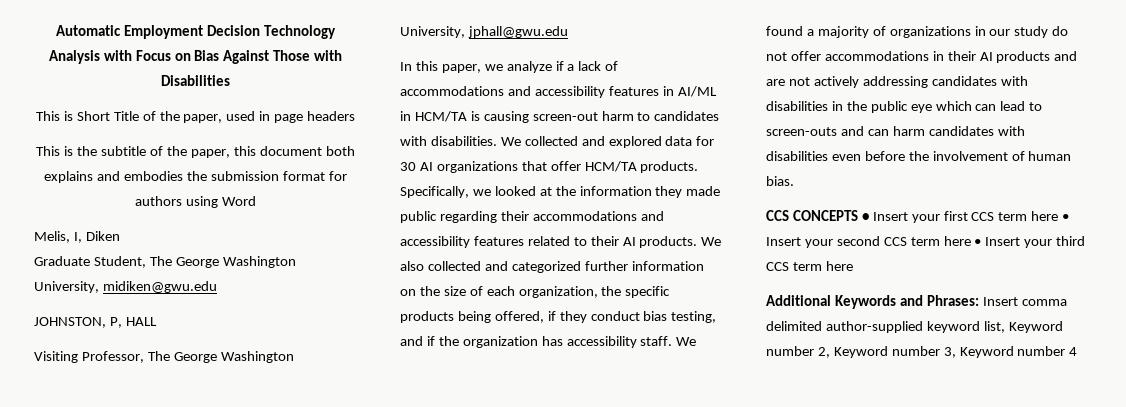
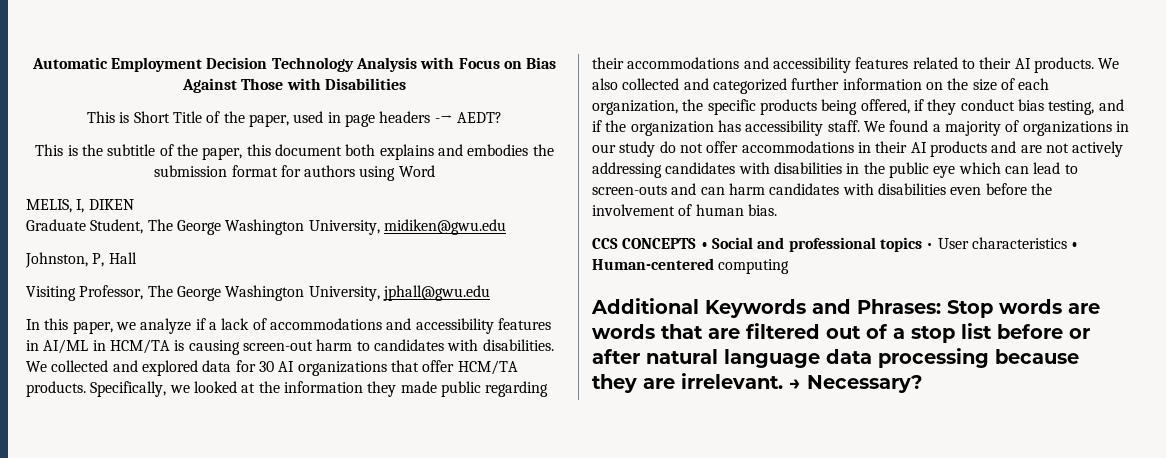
(356, 116) none -> [434,112,502,123] -→ AEDT?
[34,231,120,243] Melis, I, Diken -> [26,199,134,213] MELIS, I, DIKEN
[34,317,157,328] JOHNSTON, P, HALL -> [25,252,137,268] Johnston, P, Hall
[872,211,1070,223] [766,236,1086,248] [766,261,853,271] [766,295,1067,309] [766,321,1063,333] [766,346,1078,358] Insert your first CCS term here • Insert your second CCS term here • Insert your third CCS term here // Additional Keywords and Phrases: Insert comma delimited author-supplied keyword list, Keyword number 2, Keyword number 3, Keyword number 4 -> [711,237,1079,252] [592,258,790,274] [591,298,1100,318] [592,323,1090,343] [592,348,1079,368] [592,373,922,393] Social and professional topics • User characteristics • Human-centered computing // Additional Keywords and Phrases: Stop words are words that are filtered out of a stop list before or after natural language data processing because they are irrelevant. → Necessary?

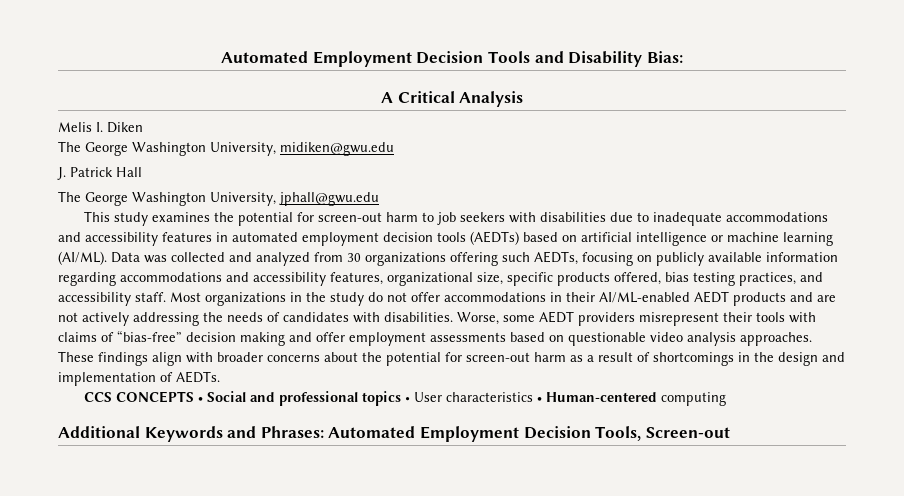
[31,57,557,72] [182,78,406,93] [87,111,502,127] [35,144,554,160] [154,165,435,181] [26,199,134,213] [26,219,144,234] Automatic Employment Decision Technology Analysis with Focus on Bias Against Those with Disabilities // This is Short Title of the paper, used in page headers -→ AEDT? // This is the subtitle of the paper, this document both explains and embodies the submission format for authors using Word // MELIS, I, DIKEN // Graduate Student, -> [221,51,683,67] [380,91,524,107] [58,122,143,133] Automated Employment Decision Tools and Disability Bias: // A Critical Analysis // Melis I. Diken //
[25,252,105,268] Johnston, P, -> [57,167,113,180] J. Patrick
[26,285,144,301] Visiting Professor, -> (142, 172) none
[26,318,267,334] In this paper, we analyze if a lack of -> [83,211,722,226] This study examines the potential for screen-out harm to job seekers with disabilities due to inadequate
[43,339,554,355] [26,360,518,376] [26,381,549,397] [592,57,1120,73] [592,78,1050,94] [592,99,1124,115] [592,120,1020,136] AI/ML in HCM/TA is causing screen-out harm to candidates with disabilities. We collected and explored data for 30 AI organizations that offer HCM/TA products. Specifically, we looked at the information they made public regarding their accommodations and accessibility features related to their AI products. We also collected and categorized further information on the size of each organization, the specific products being offered, if they conduct bias testing, and if the organization has accessibility staff. We found a majority of -> [232,231,833,246] [58,251,838,266] [58,272,823,286] [58,292,201,306] automated employment decision tools (AEDTs) based on artificial intelligence or machine learning (AI/ML). Data was collected and analyzed from 30 organizations offering such AEDTs, focusing on publicly available information regarding accommodations and accessibility features, organizational size, specific products offered, bias testing practices, and accessibility staff. Most
[592,144,616,153] our -> [306,292,326,302] the
[910,142,927,153] AI -> [599,291,729,303] AI/ML-enabled AEDT
[665,162,1078,178] [592,183,1052,195] [592,204,777,216] candidates with disabilities in the public eye which can lead to screen-outs and can harm candidates with disabilities even before the involvement of human bias. -> [203,311,816,326] [58,330,812,346] [58,351,845,366] [58,371,220,386] the needs of candidates with disabilities. Worse, some AEDT providers misrepresent their tools with claims of “bias-free” decision making and offer employment assessments based on questionable video analysis approaches. These findings align with broader concerns about the potential for screen-out harm as a result of shortcomings in the design and implementation of AEDTs.
[947,299,1100,318] [592,323,1090,343] [592,348,1079,368] [592,373,922,393] Stop words are words that are filtered out of a stop list before or after natural language data processing because they are irrelevant. → Necessary? -> [328,426,730,442] Automated Employment Decision Tools, Screen-out

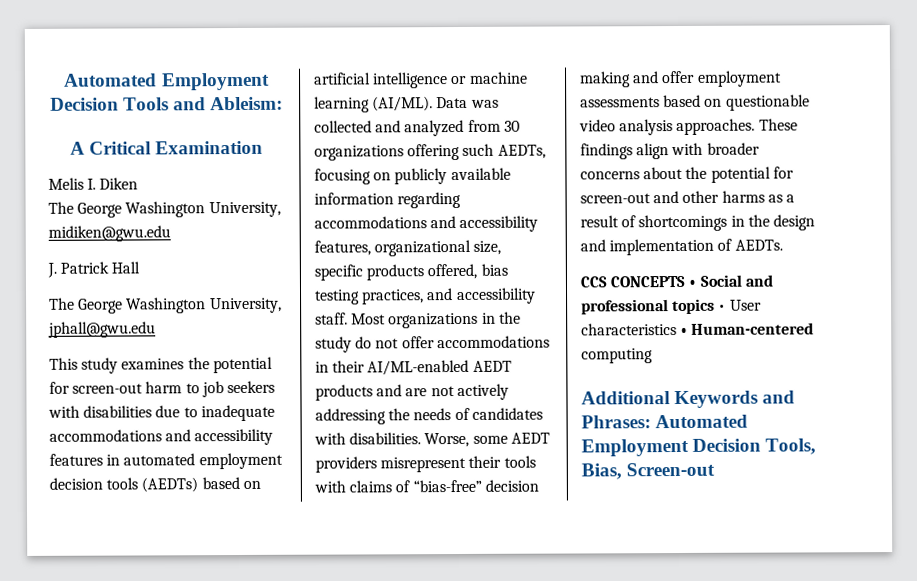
[568,51,683,67] Disability Bias: -> [210,96,284,111] Ableism:
[459,91,524,107] Analysis -> [155,140,264,155] Examination
[534,352,566,362] harm -> [653,190,765,204] and other harms
(642, 433) none -> [581,463,622,480] Bias,

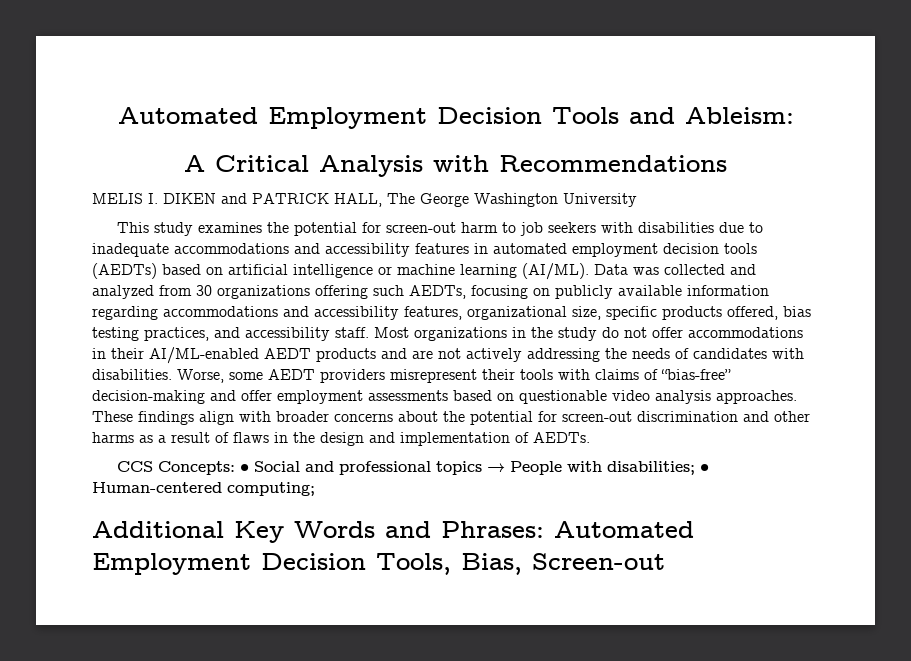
[155,140,264,155] [48,177,139,190] [48,201,281,218] [48,225,171,242] [47,261,141,278] [49,297,282,314] [48,321,156,338] Examination // Melis I. Diken // The George Washington University, midiken@gwu.edu // J. Patrick Hall // The George Washington University, jphall@gwu.edu -> [319,155,727,177] [92,193,637,207] Analysis with Recommendations // MELIS I. DIKEN and PATRICK HALL, The George Washington University
[484,479,539,492] [580,71,631,88] decision making -> [92,390,205,404] decision-making
(651, 198) none -> [637,411,738,422] discrimination
[638,214,728,232] shortcomings -> [233,432,269,443] flaws
[610,275,686,288] CONCEPTS -> [158,461,236,475] Concepts:
[718,299,762,311] [581,323,677,336] • User characteristics -> [487,461,696,475] → People with disabilities;
[581,348,653,364] computing -> [227,482,315,496] computing;
[674,390,759,409] Keywords -> [234,521,375,543] Key Words

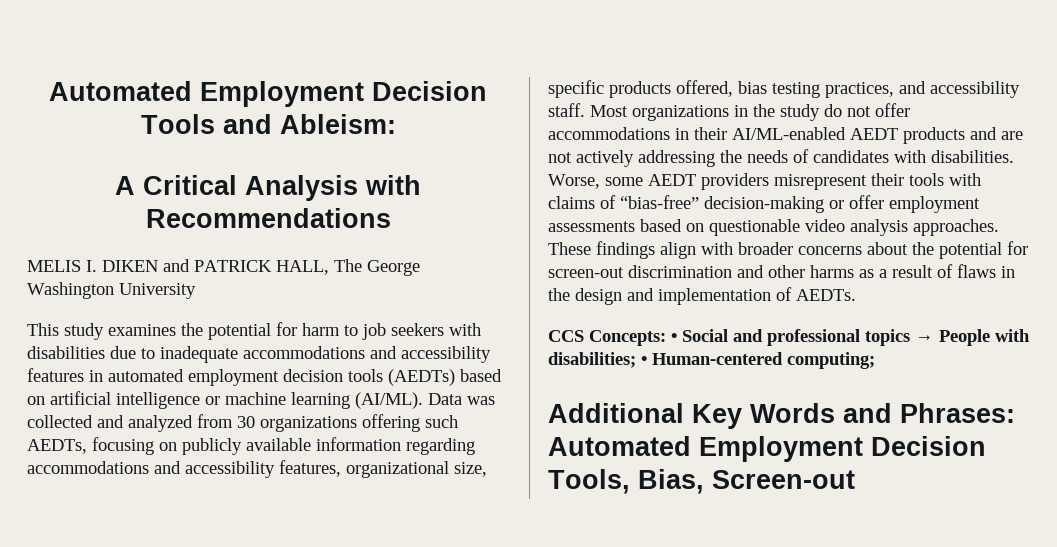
[386,222,457,233] screen-out -> (297, 329) none
[210,390,236,401] and -> [829,200,844,209] or

